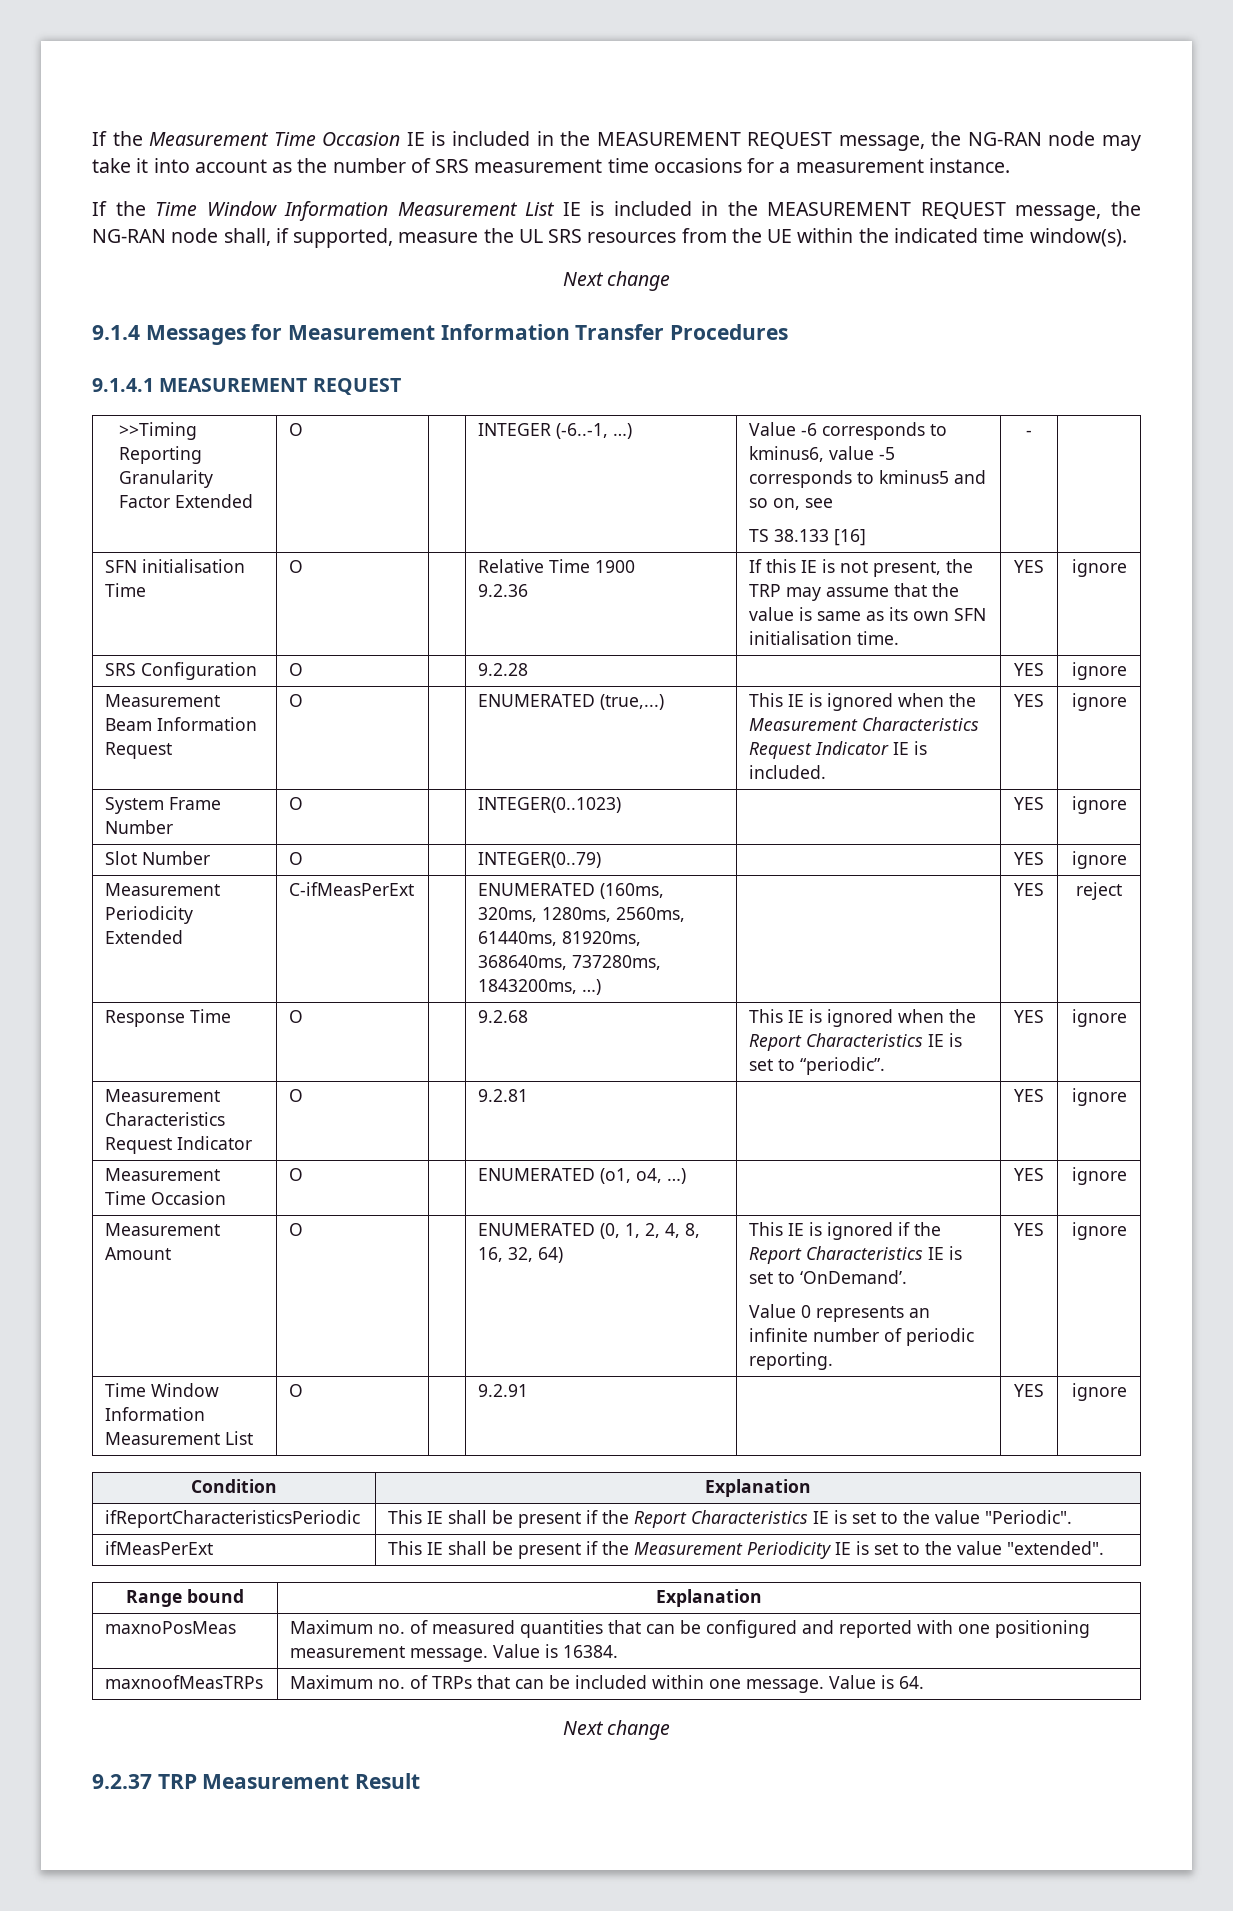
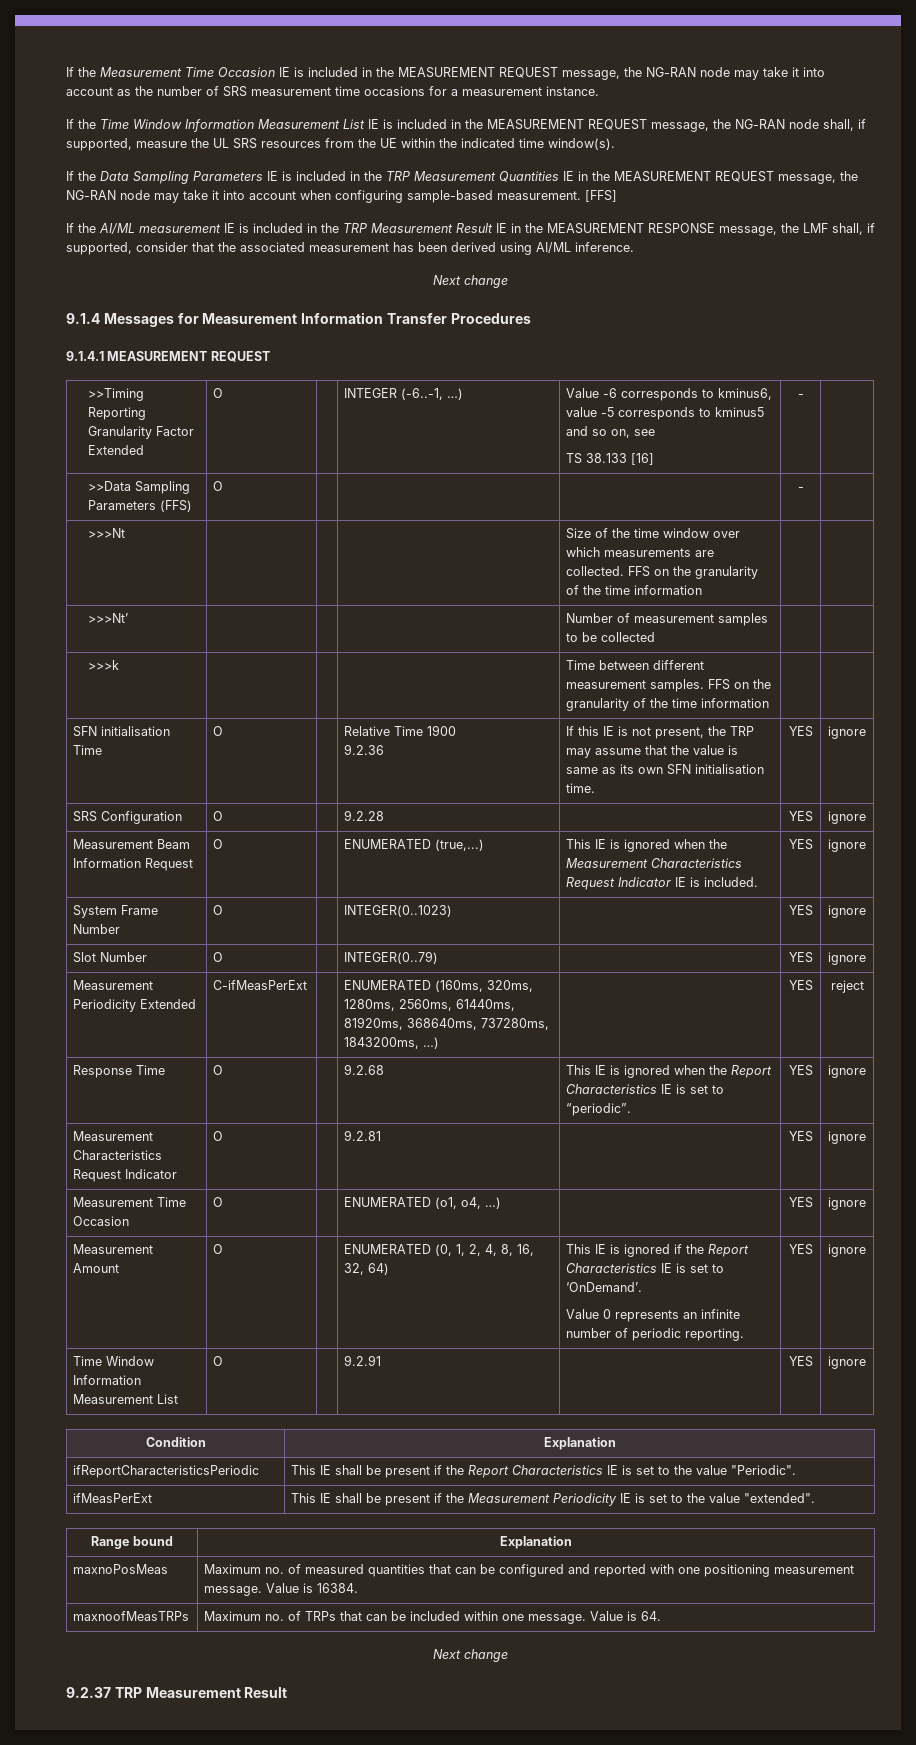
(1127, 237) none -> [66,171,858,184] [66,190,617,203] [66,223,875,236] [66,242,634,255] // If the Data Sampling Parameters IE is included in the TRP Measurement Quantities IE in the MEASUREMENT REQUEST message, the NG-RAN node may take it into account when configuring sample-based measurement. [FFS] // If the AI/ML measurement IE is included in the TRP Measurement Result IE in the MEASUREMENT RESPONSE message, the LMF shall, if supported, consider that the associated measurement has been derived using AI/ML inference.
(1032, 433) none -> [87,481,190,494] [87,500,192,512] [213,481,224,491] [797,487,804,491] [87,528,125,538] [566,528,741,539] [566,547,715,557] [566,566,759,579] [566,585,703,595] [87,613,128,623] [566,613,769,626] [566,632,656,642] [87,660,119,670] [566,660,705,670] [566,679,772,692] [566,698,770,711] // >>Data Sampling Parameters (FFS) | O | | | | - | // >>>Nt | | | | Size of the time window over which measurements are collected. FFS on the granularity of the time information | | // >>>Nt’ | | | | Number of measurement samples to be collected | | // >>>k | | | | Time between different measurement samples. FFS on the granularity of the time information | |

